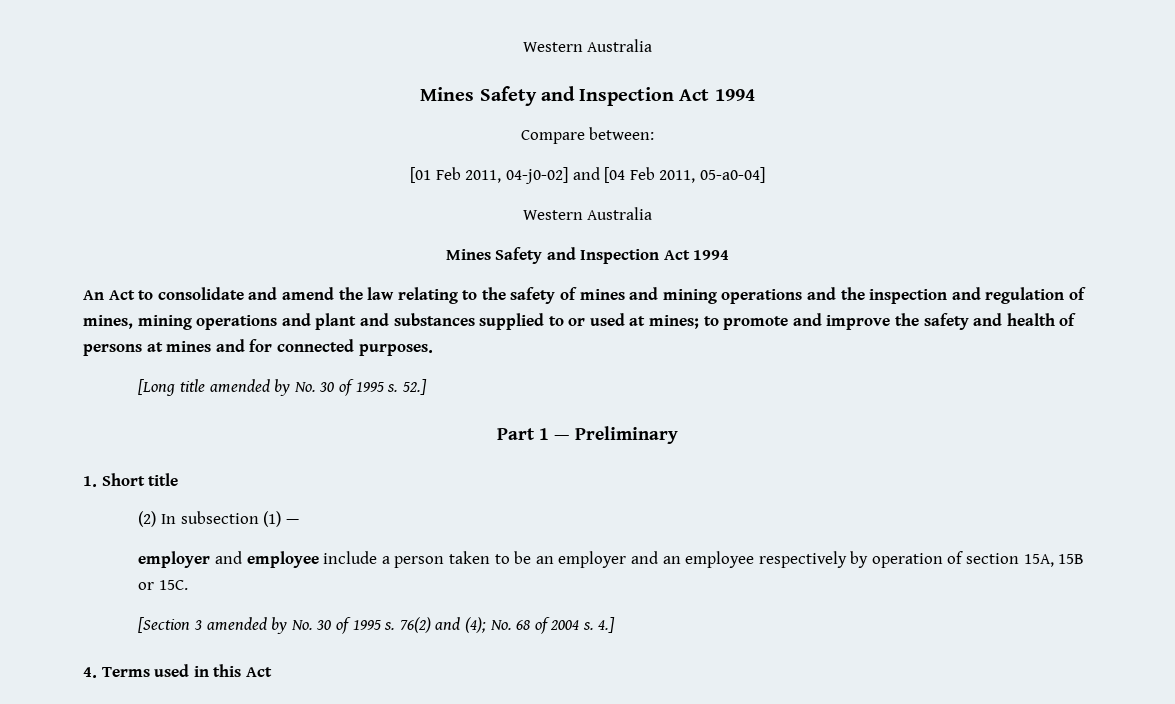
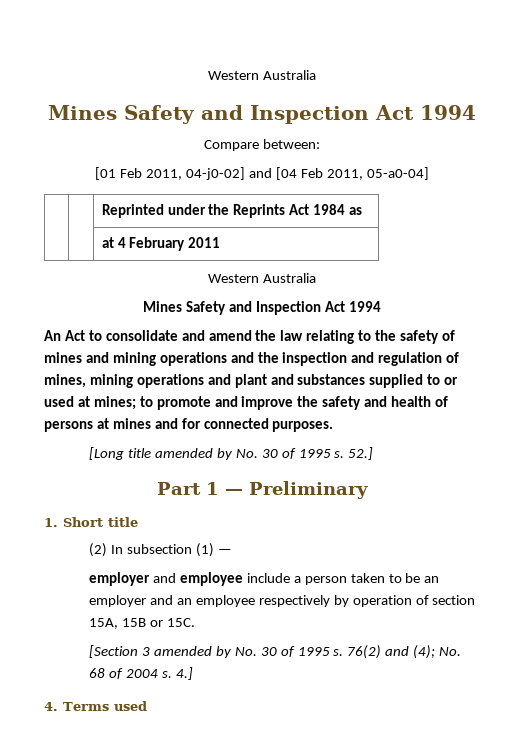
(765, 175) none -> [101,204,363,218] [101,237,221,251] // | | Reprinted under the Reprints Act 1984 as // | | at 4 February 2011
[193,664,272,677] in this Act -> (147, 706) none

